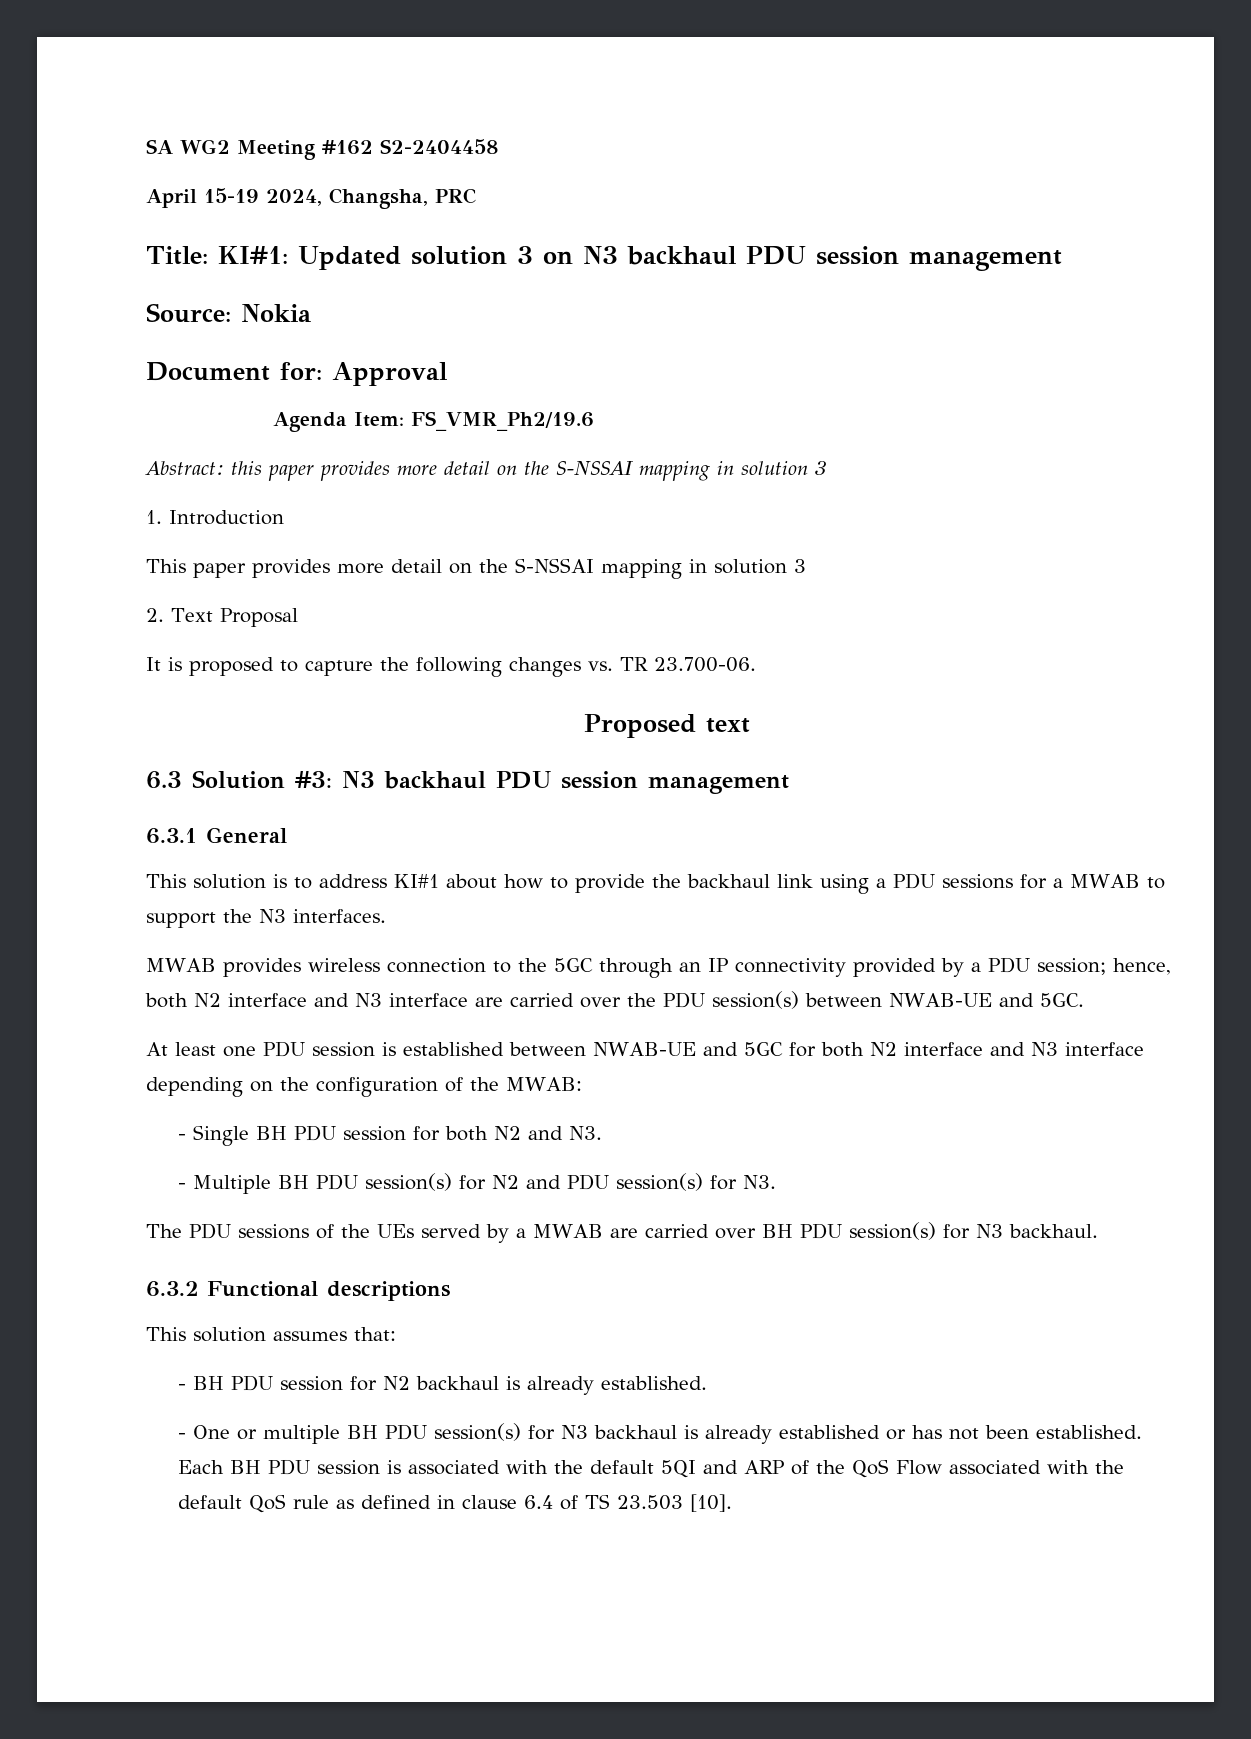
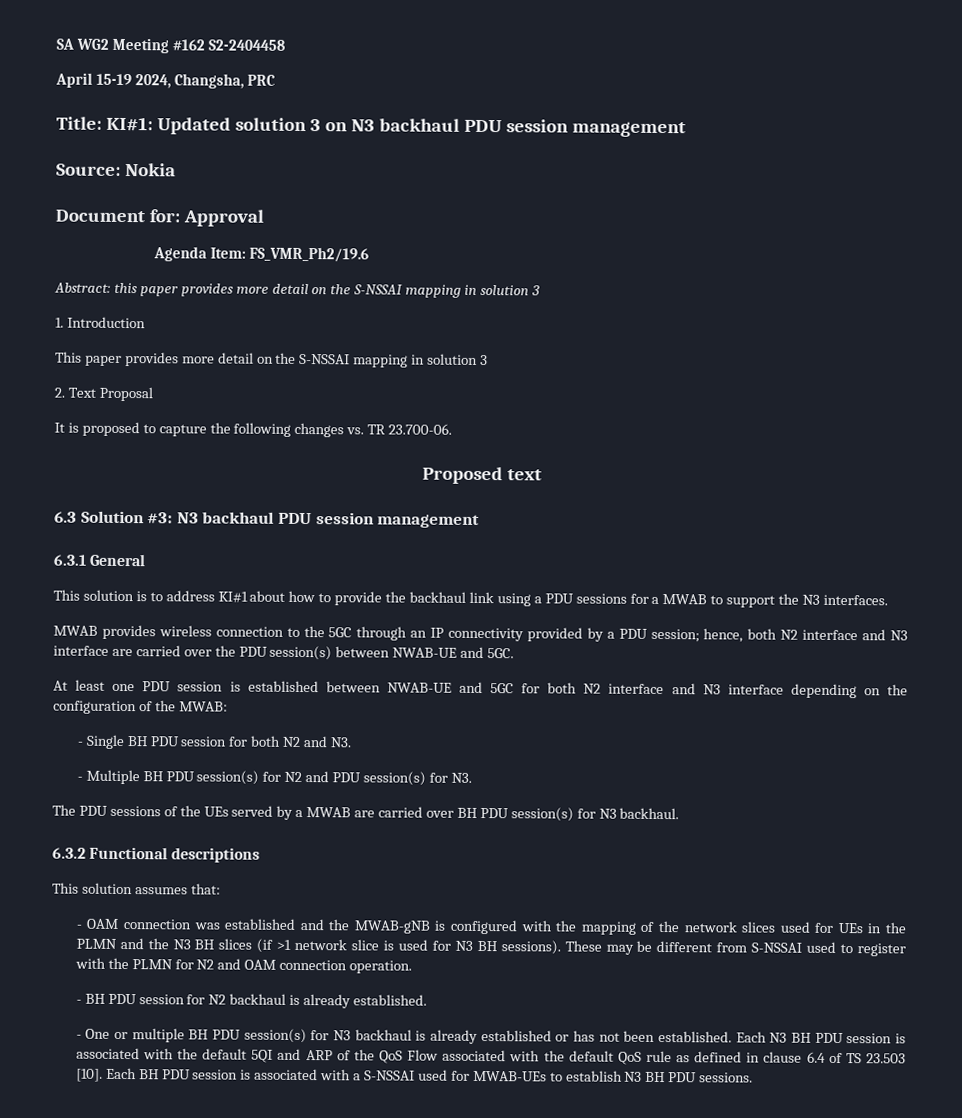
(396, 1334) none -> [75,918,906,935] [75,937,907,957] [74,957,413,974] // - OAM connection was established and the MWAB-gNB is configured with the mapping of the network slices used for UEs in the PLMN and the N3 BH slices (if >1 network slice is used for N3 BH sessions). These may be different from S-NSSAI used to register with the PLMN for N2 and OAM connection operation.
(224, 1467) none -> [769,1032,788,1043] N3
(732, 1503) none -> [105,1067,754,1083] Each BH PDU session is associated with a S-NSSAI used for MWAB-UEs to establish N3 BH PDU sessions.

